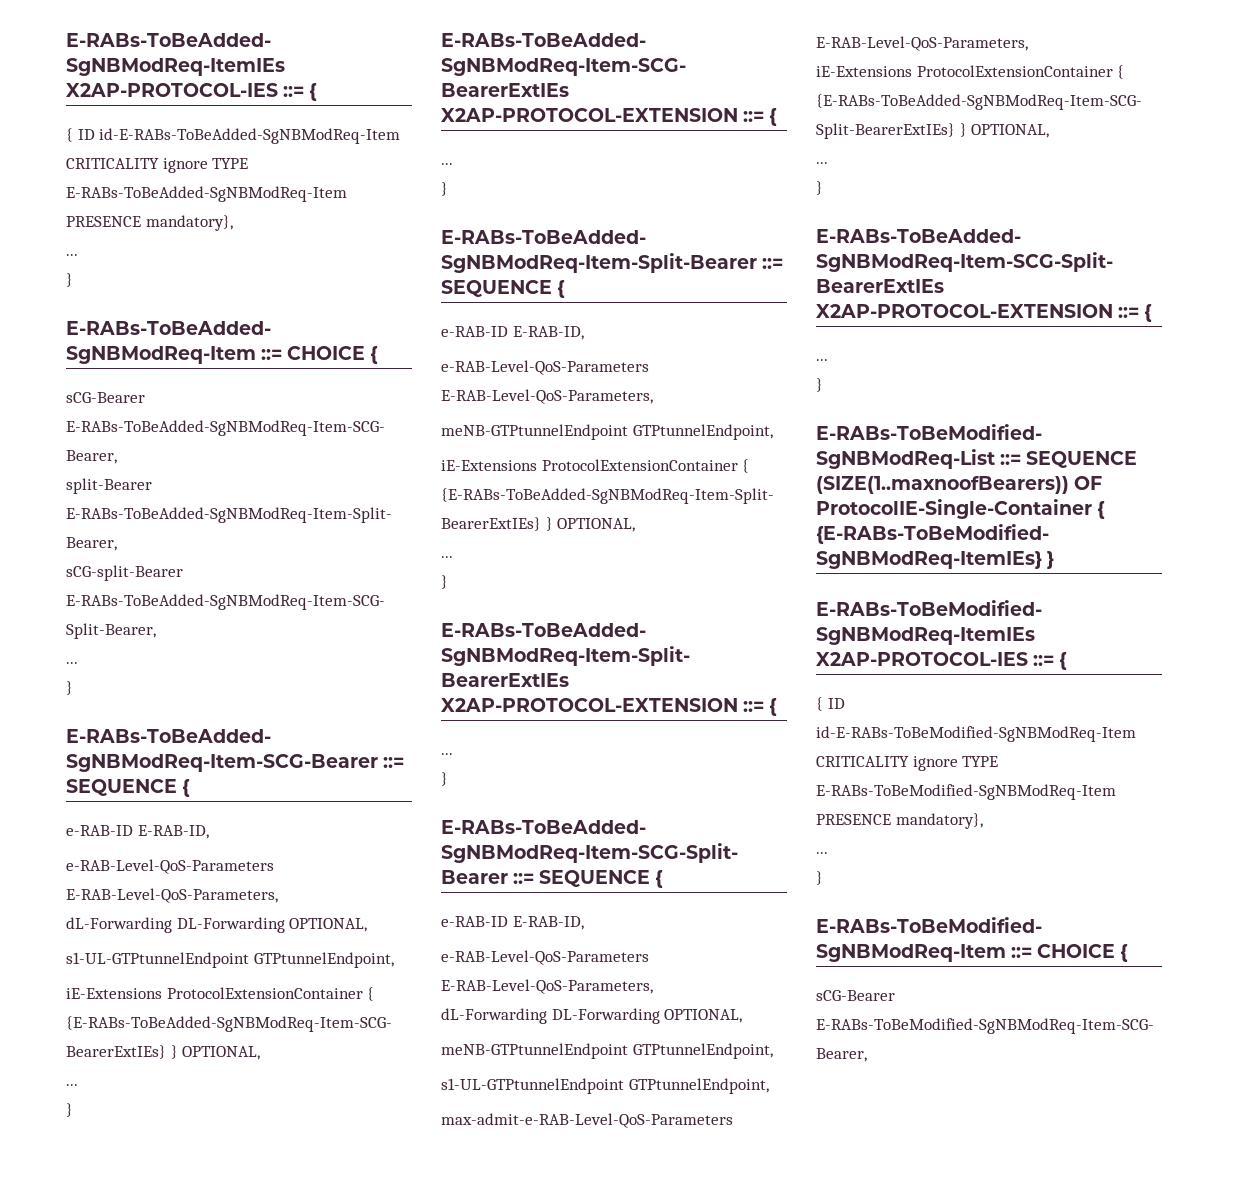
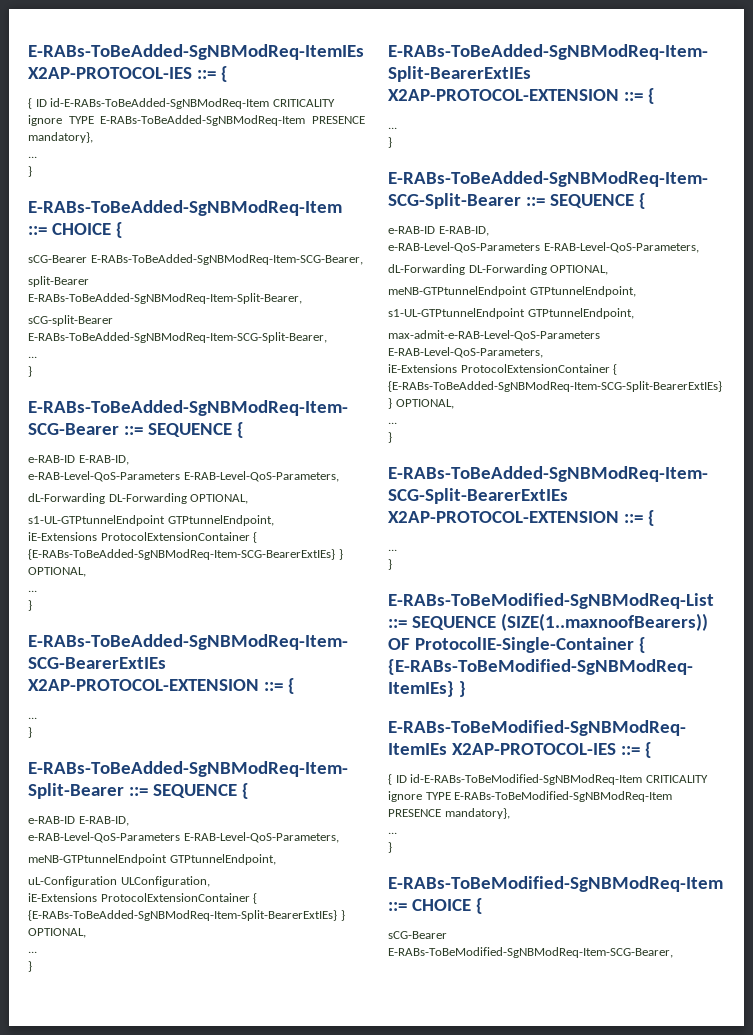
(773, 432) none -> [28,876,210,887] // uL-Configuration ULConfiguration,

